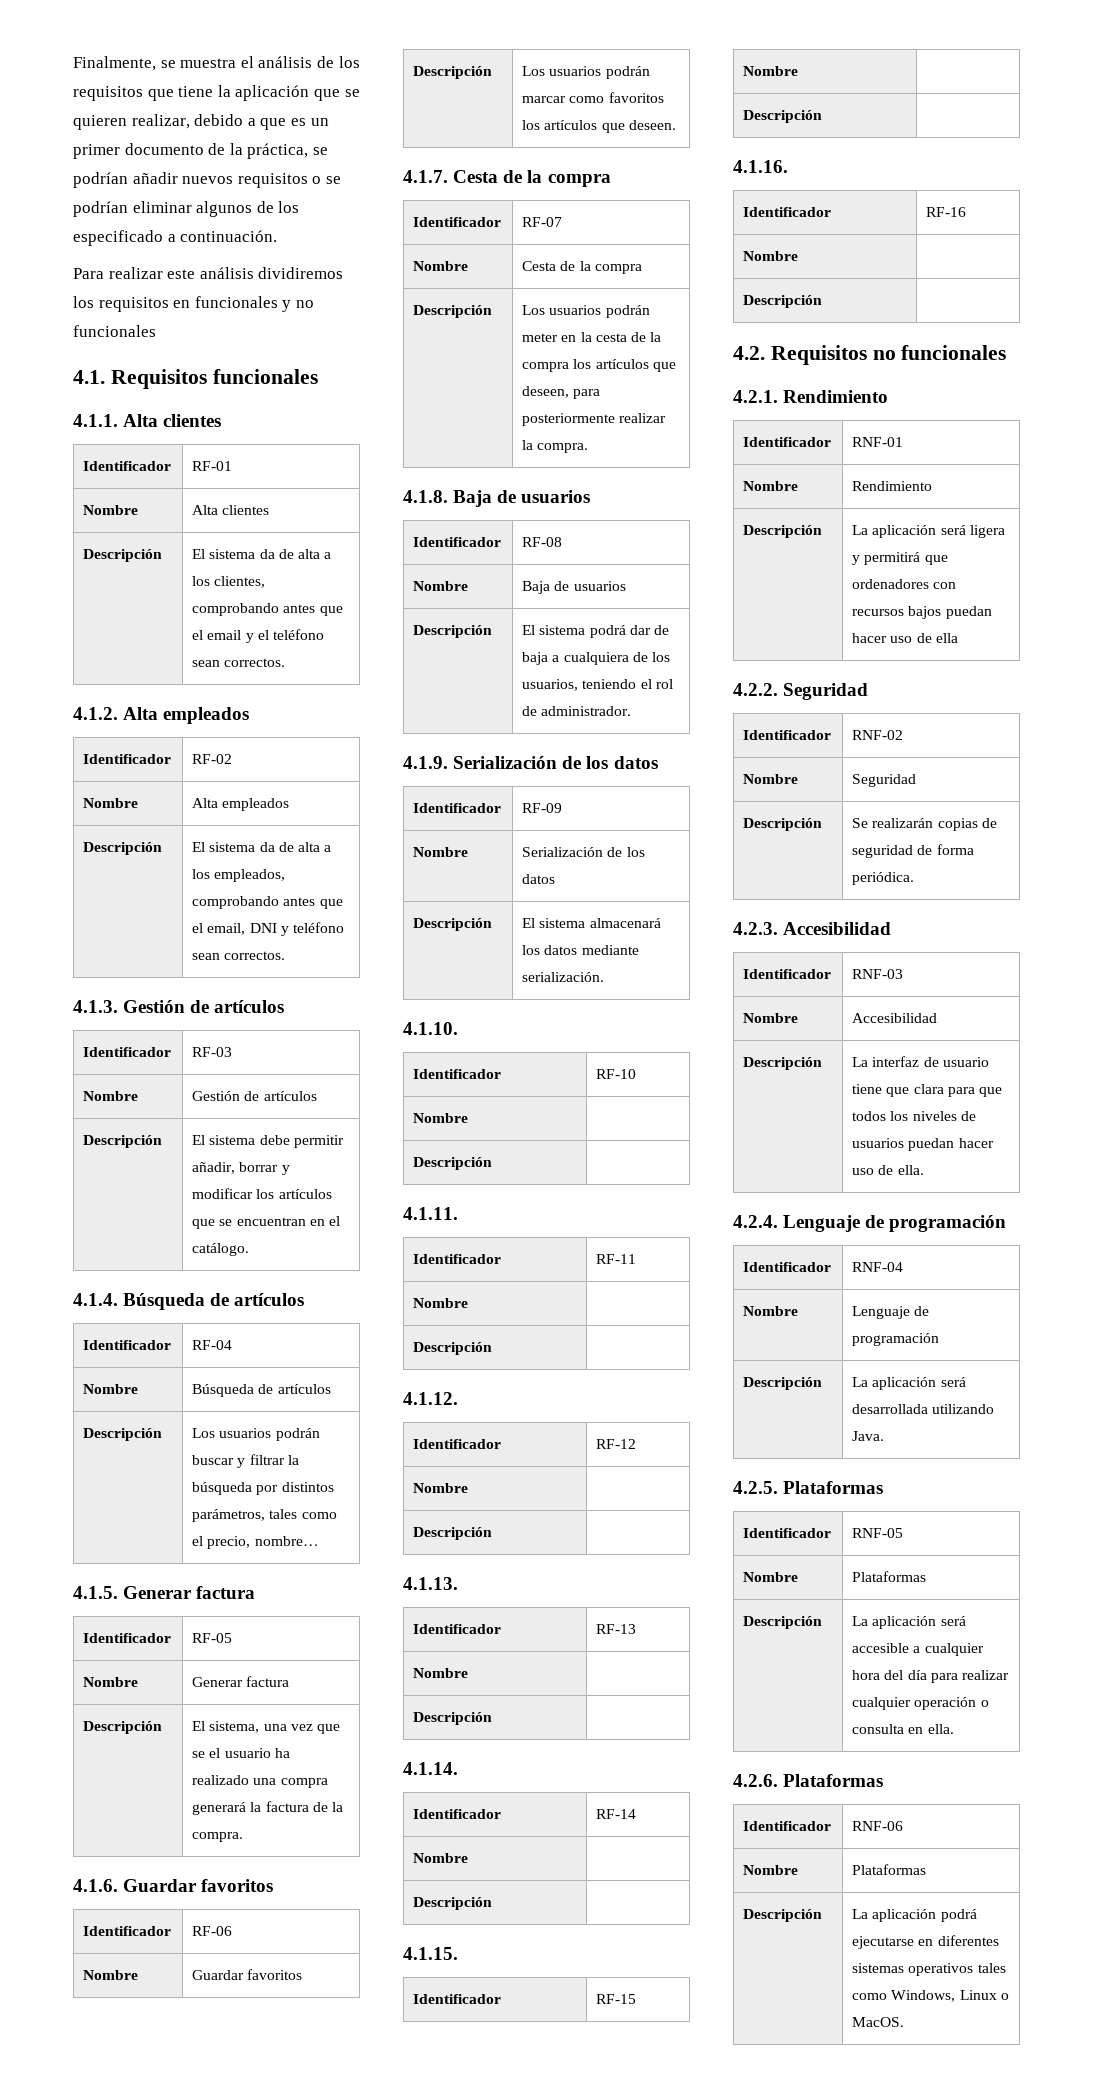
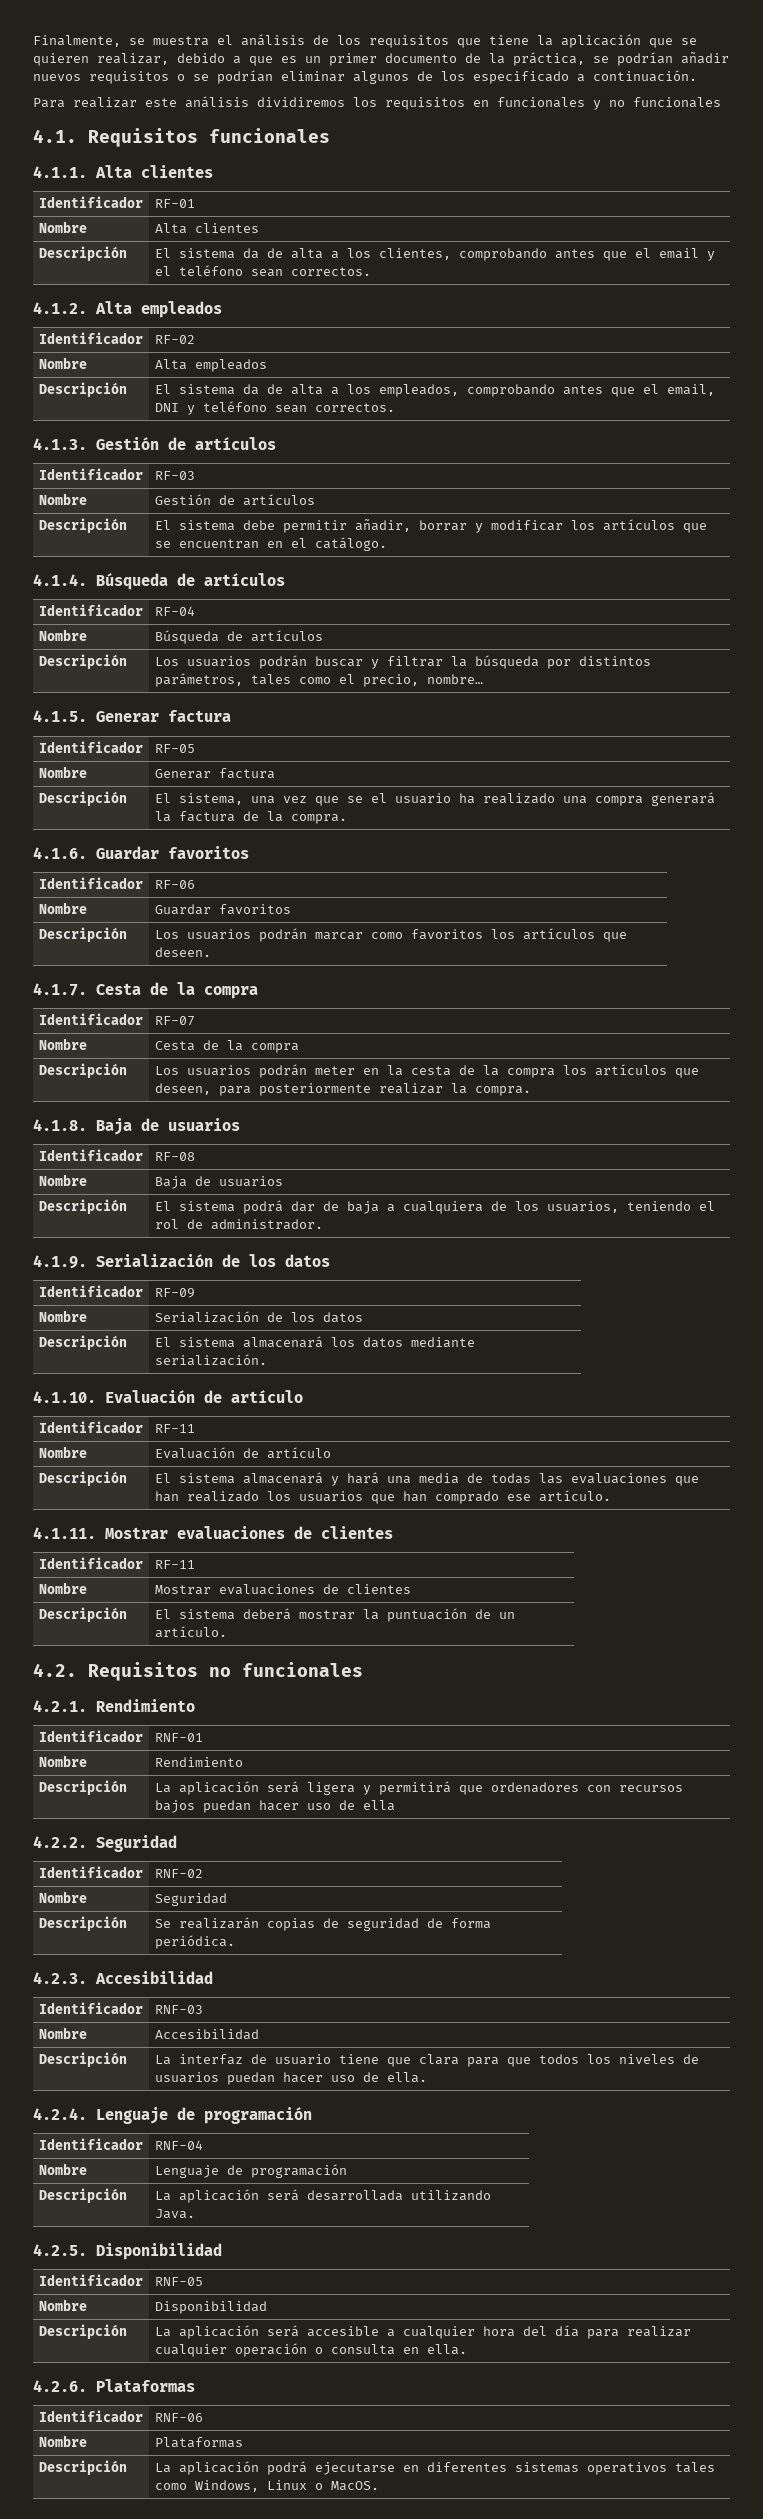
[413,1069,502,1079] [596,1069,637,1079] [413,1113,469,1123] [413,1157,493,1170] [403,1207,458,1220] [413,1254,502,1264] [596,1254,637,1264] [413,1298,469,1308] [413,1342,493,1355] [403,1392,458,1405] [413,1439,502,1449] [596,1439,637,1449] [413,1483,469,1493] [413,1527,493,1540] [403,1577,458,1590] [413,1624,502,1634] [596,1624,637,1634] [413,1668,469,1678] [413,1712,493,1725] [403,1762,458,1775] [413,1809,502,1819] [596,1809,637,1819] [413,1853,469,1863] [413,1897,493,1910] [403,1947,458,1960] [413,1994,502,2004] [596,1994,637,2004] [743,66,799,76] [743,110,823,123] [733,160,788,173] [743,207,832,217] [926,207,967,217] [743,251,799,261] [743,295,823,308] // Identificador | RF-10 // Nombre | // Descripción | // 4.1.11. // Identificador | RF-11 // Nombre | // Descripción | // 4.1.12. // Identificador | RF-12 // Nombre | // Descripción | // 4.1.13. // Identificador | RF-13 // Nombre | // Descripción | // 4.1.14. // Identificador | RF-14 // Nombre | // Descripción | // 4.1.15. // Identificador | RF-15 // Nombre | // Descripción | // 4.1.16. // Identificador | RF-16 // Nombre | // Descripción | -> [105,1390,303,1403] [38,1421,143,1433] [154,1424,195,1433] [38,1446,87,1458] [154,1447,331,1459] [38,1471,127,1486] [154,1472,699,1486] [154,1490,611,1504] [33,1526,393,1539] [38,1557,143,1569] [154,1560,195,1569] [38,1582,87,1594] [154,1584,411,1595] [38,1607,127,1622] [154,1608,515,1622] [154,1626,227,1638] Evaluación de artículo // Identificador | RF-11 // Nombre | Evaluación de artículo // Descripción | El sistema almacenará y hará una media de todas las evaluaciones que han realizado los usuarios que han comprado ese artículo. // 4.1.11. Mostrar evaluaciones de clientes // Identificador | RF-11 // Nombre | Mostrar evaluaciones de clientes // Descripción | El sistema deberá mostrar la puntuación de un artículo.
[783,1481,884,1494] Plataformas -> [96,2243,222,2260] Disponibilidad
[852,1571,927,1582] Plataformas -> [154,2301,267,2314] Disponibilidad

